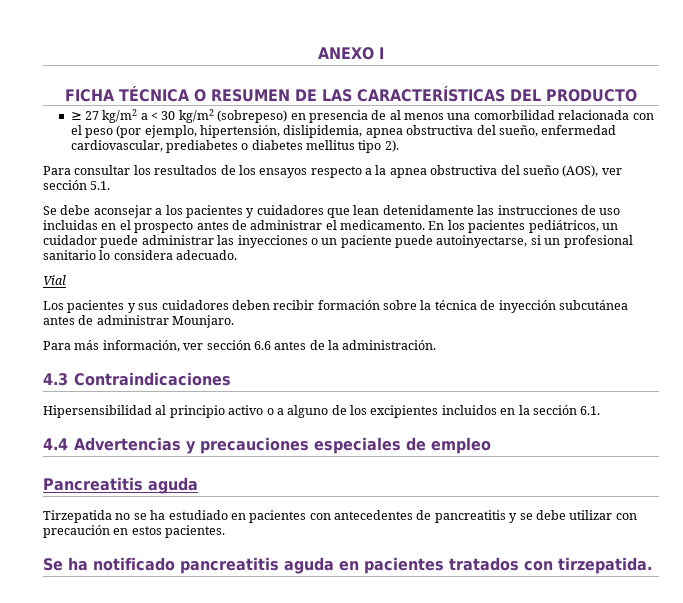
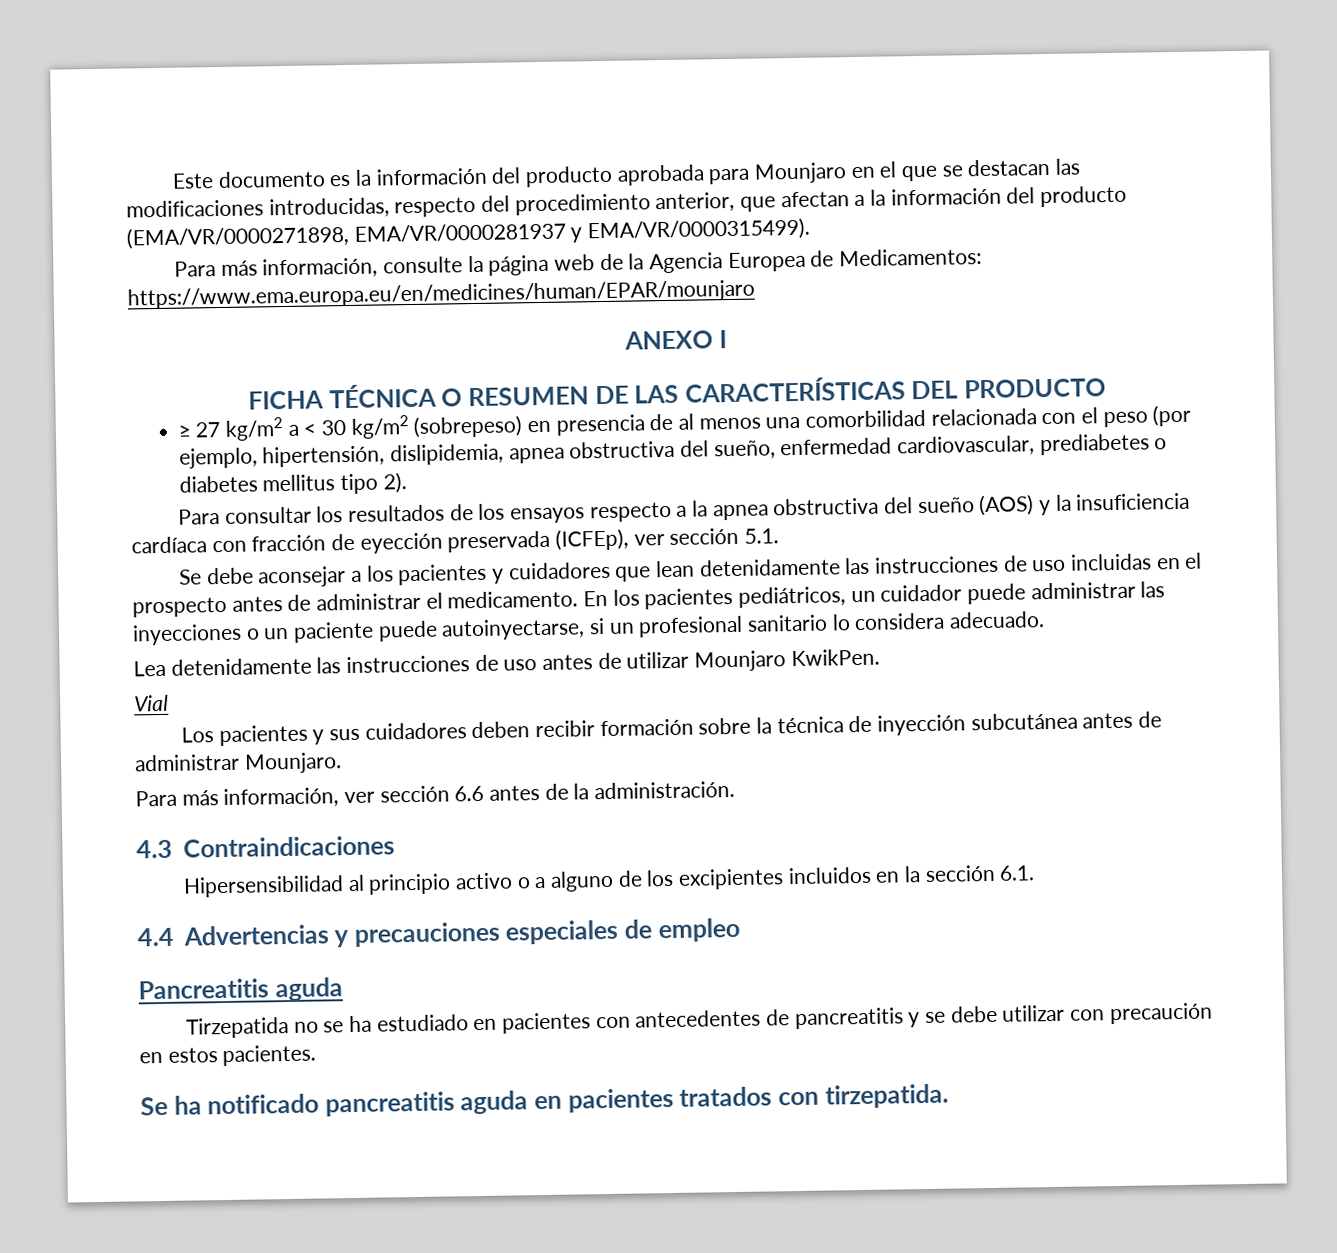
(318, 53) none -> [172,158,1081,189] [126,185,1128,219] [126,217,811,250] [174,248,983,279] [127,279,755,310] Este documento es la información del producto aprobada para Mounjaro en el que se destacan las modificaciones introducidas, respecto del procedimiento anterior, que afectan a la información del producto (EMA/VR/0000271898, EMA/VR/0000281937 y EMA/VR/0000315499). // Para más información, consulte la página web de la Agencia Europea de Medicamentos: https://www.ema.europa.eu/en/medicines/human/EPAR/mounjaro //
[562,165,599,177] (AOS), -> [978,492,1191,517] [131,528,630,554] (AOS) y la insuficiencia cardíaca con fracción de eyección preservada (ICFEp),
(238, 255) none -> [133,648,880,677] // Lea detenidamente las instrucciones de uso antes de utilizar Mounjaro KwikPen.

